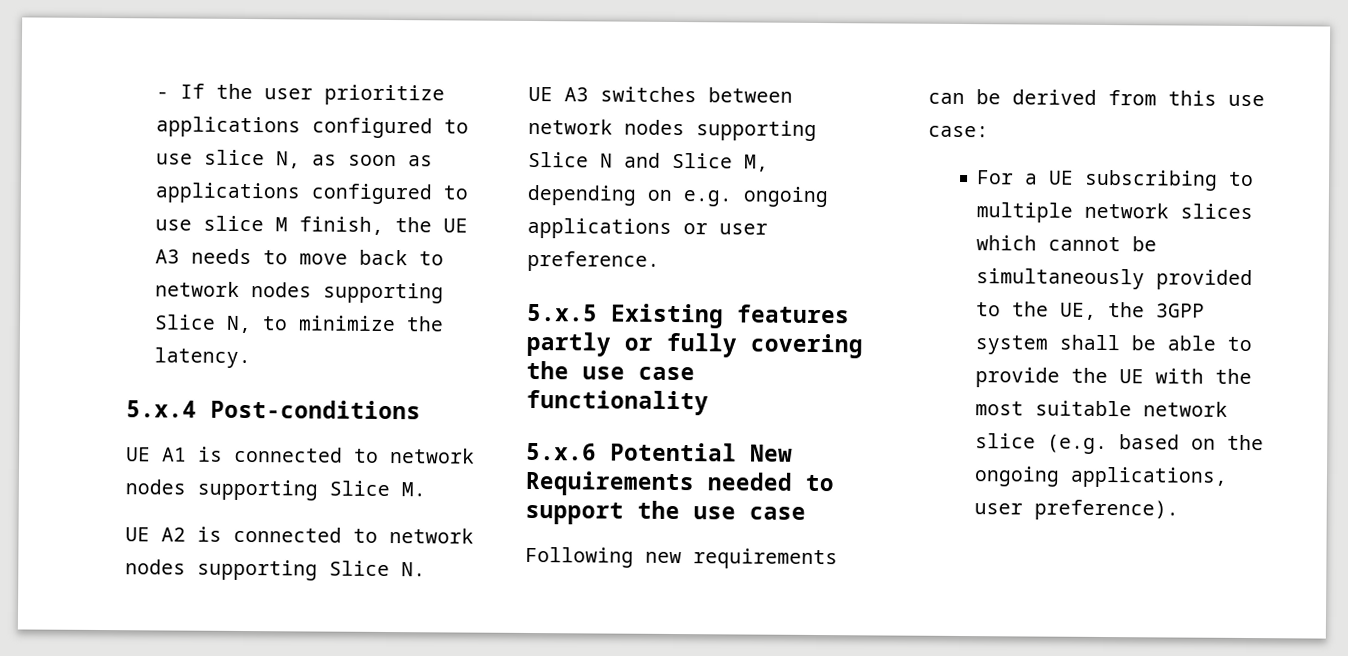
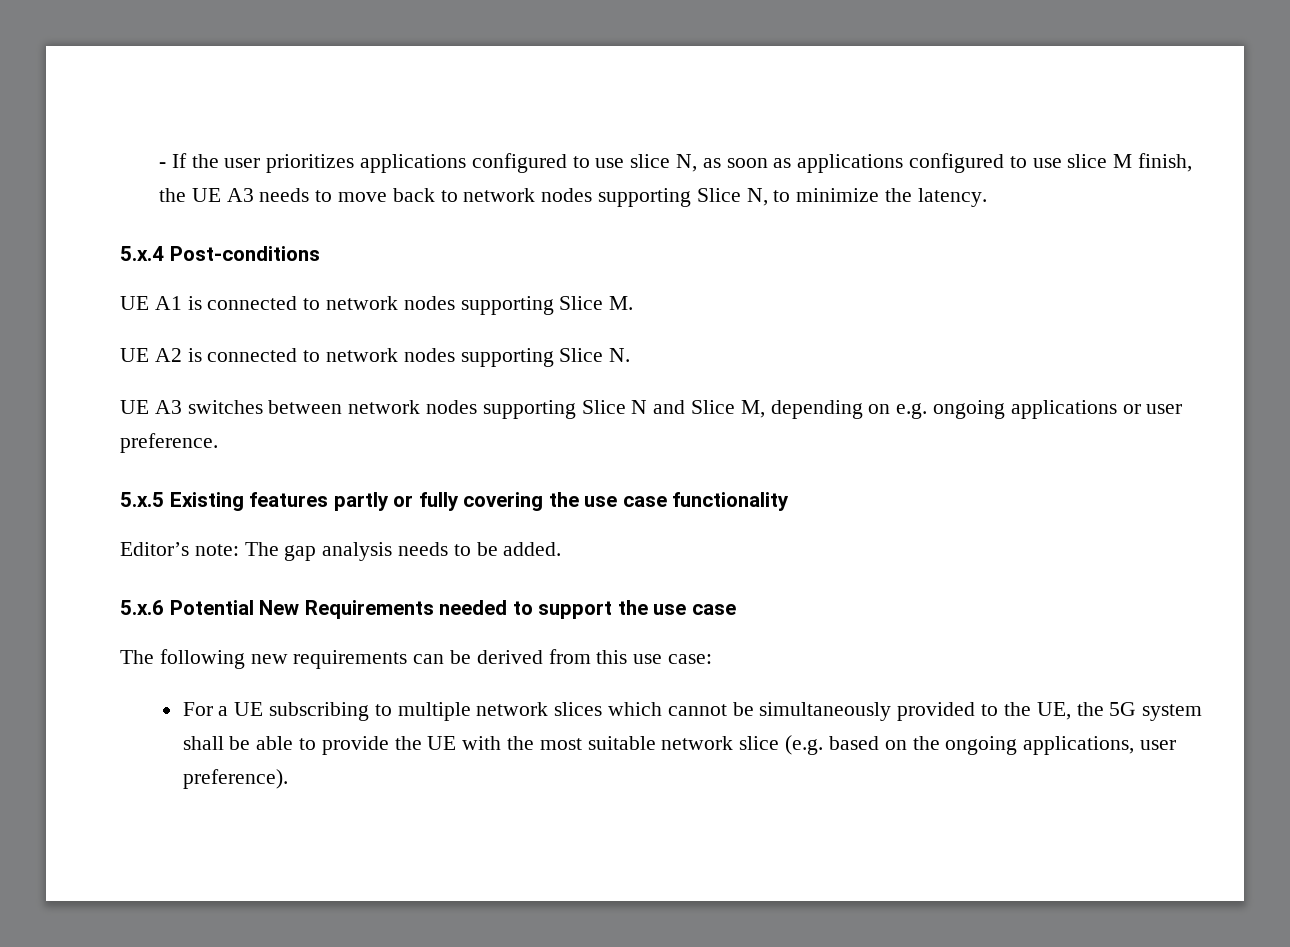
[323,84,445,106] prioritize -> [266,154,355,173] prioritizes
(709, 402) none -> [120,542,562,561] // Editor’s note: The gap analysis needs to be added.
[525,546,634,568] Following -> [120,649,245,669] The following
[1156,303,1206,318] 3GPP -> [1109,702,1137,716] 5G

